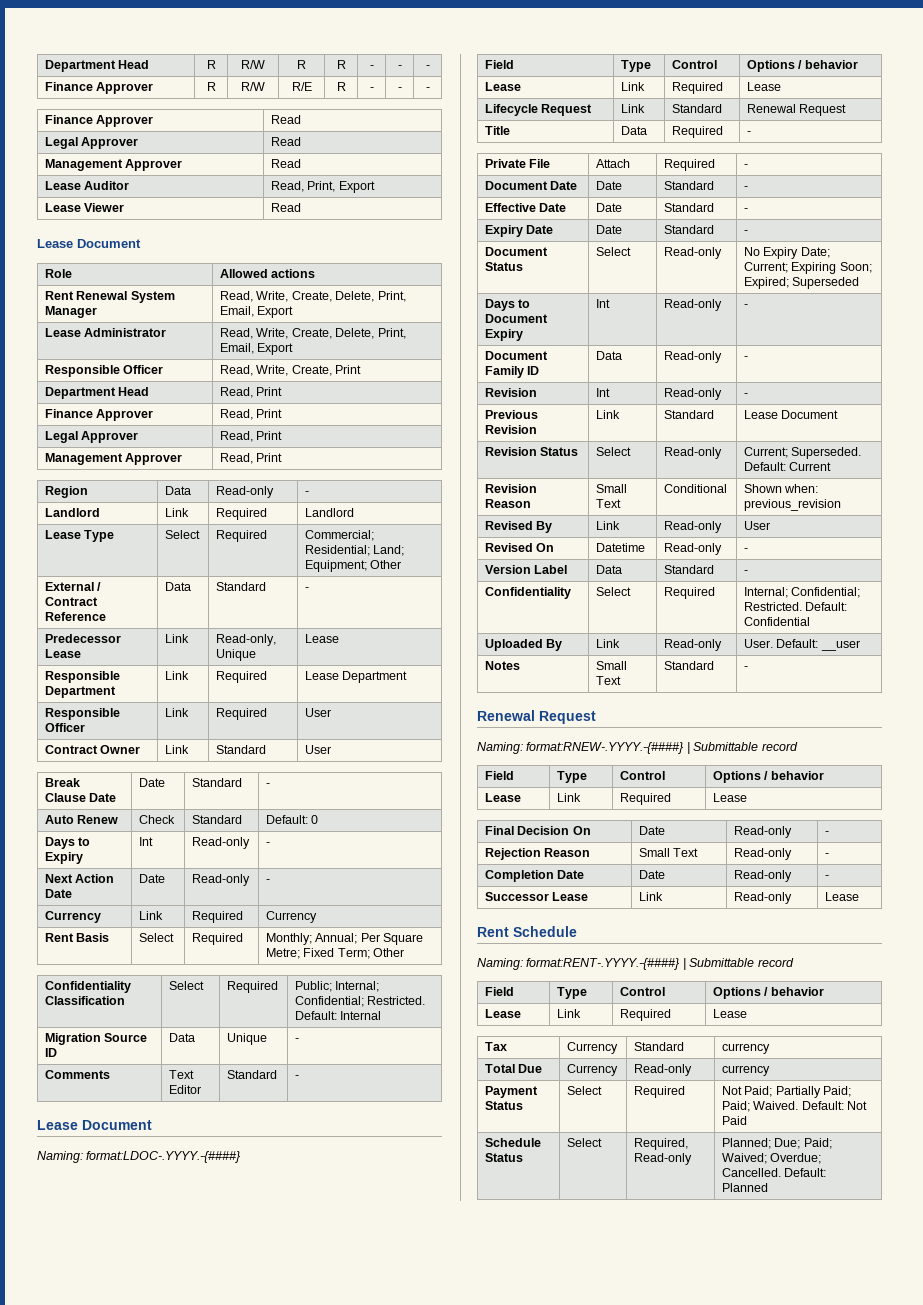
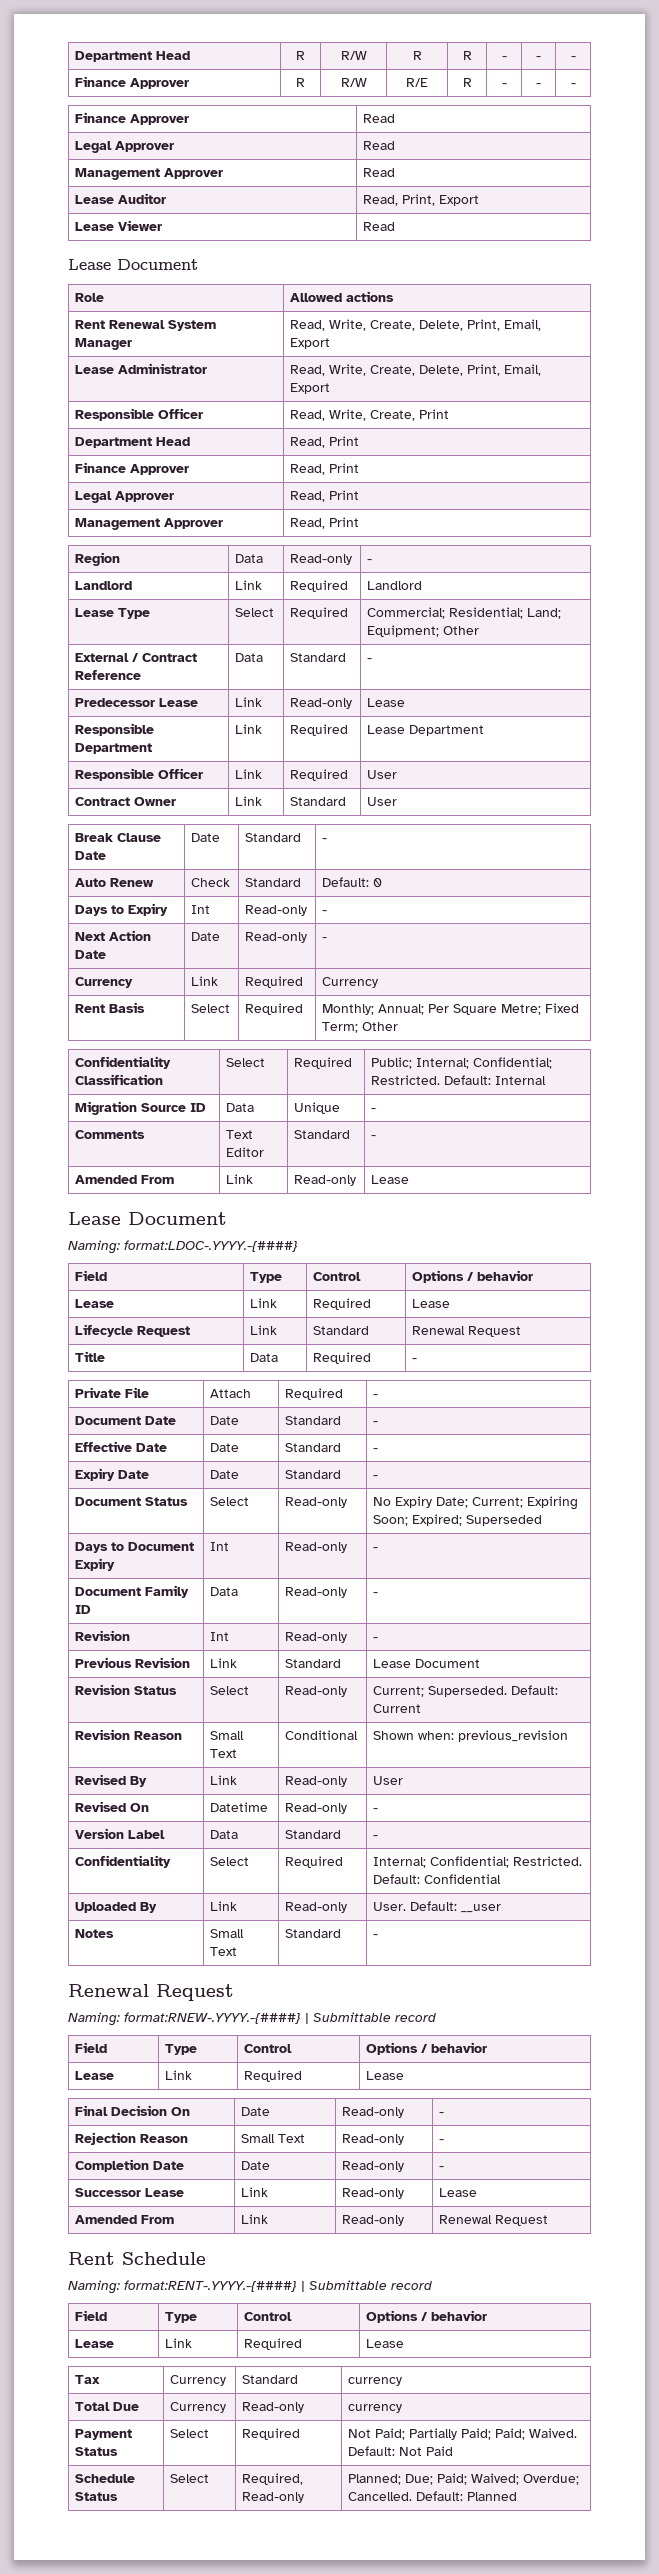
[216,634,277,646] [216,649,257,661] Read-only, Unique -> [290,698,353,709] Read-only
(300, 1077) none -> [75,1175,175,1184] [226,1174,254,1184] [294,1175,357,1186] [371,1175,410,1184] // Amended From | Link | Read-only | Lease
(860, 896) none -> [75,2215,175,2224] [241,2214,269,2224] [342,2215,405,2226] [439,2215,549,2226] // Amended From | Link | Read-only | Renewal Request

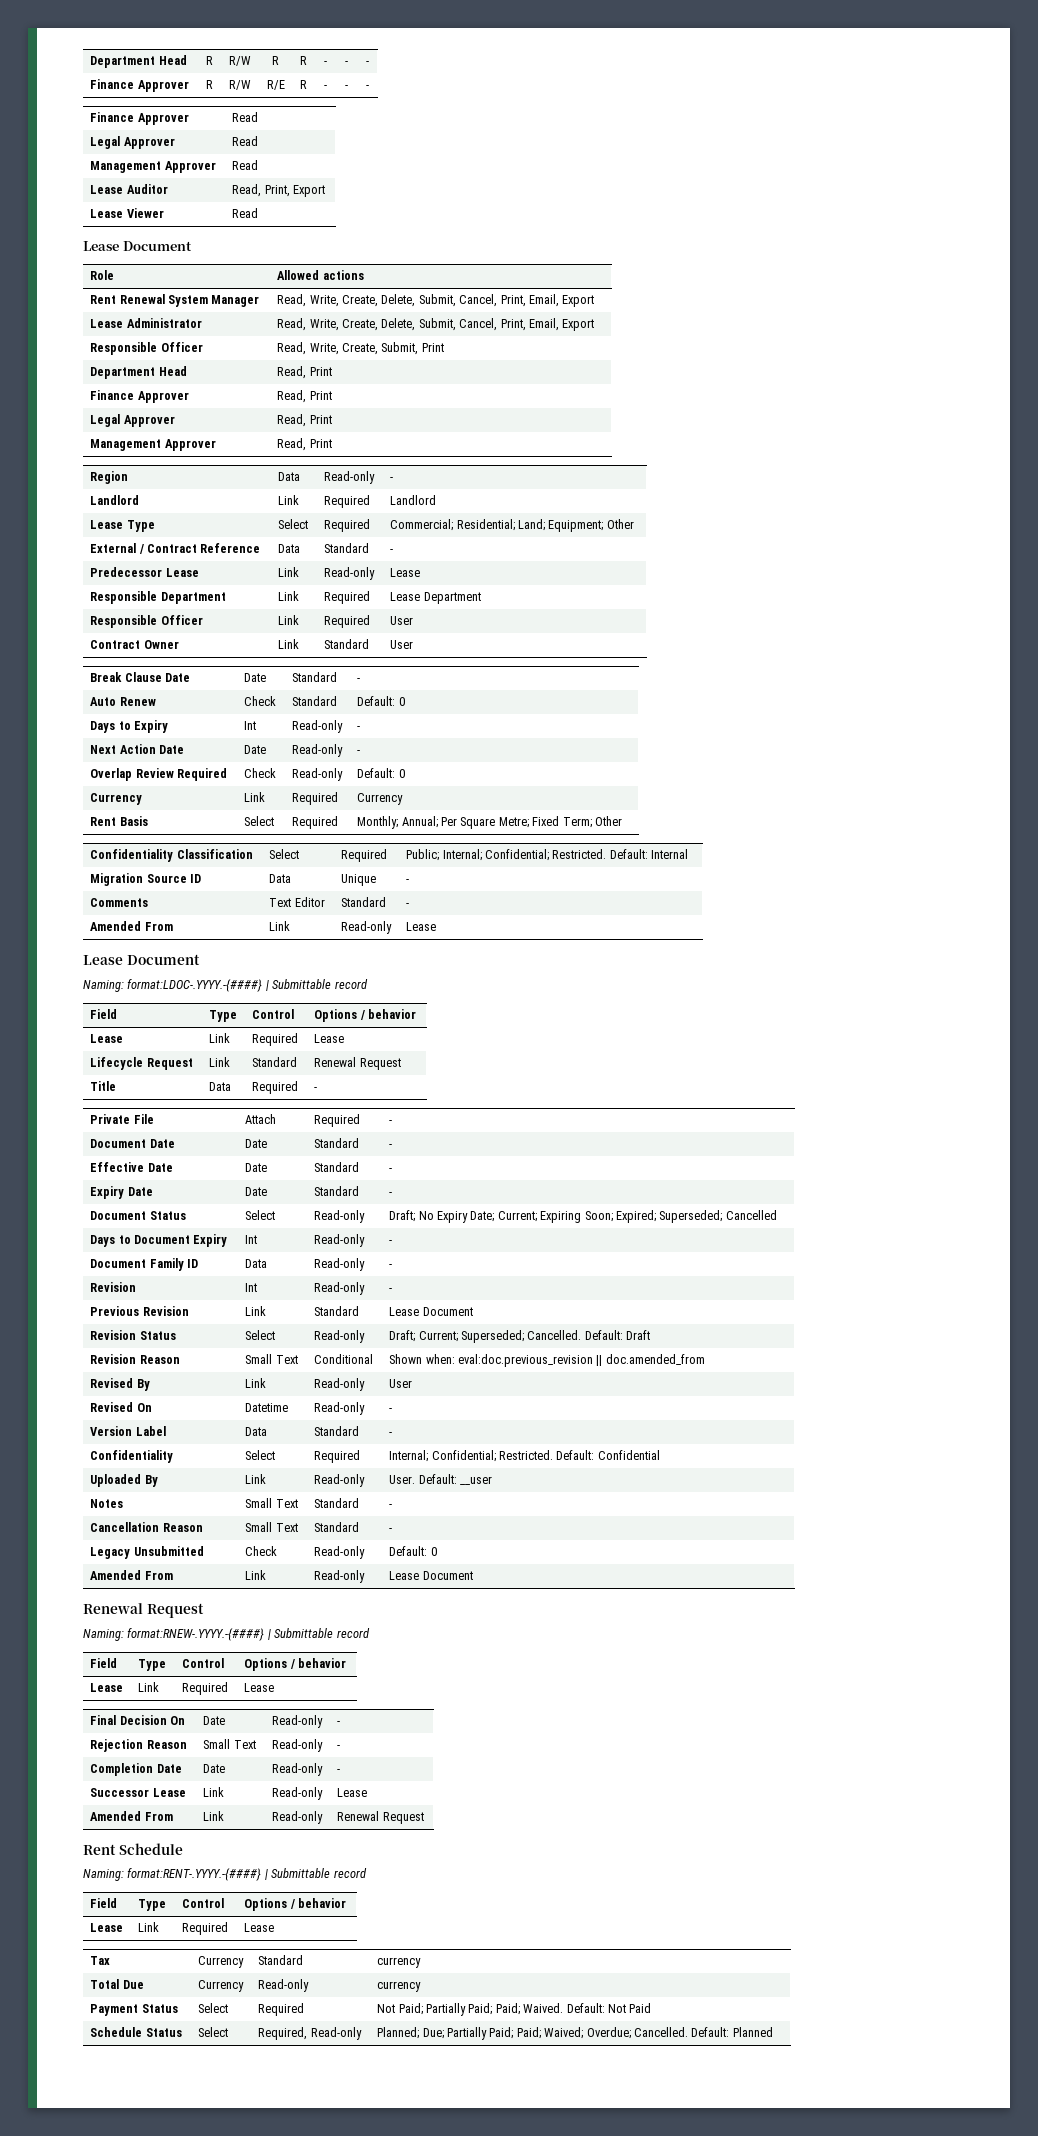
(464, 325) none -> [418,294,498,307] Submit, Cancel,
(464, 370) none -> [418,318,498,331] Submit, Cancel,
(416, 415) none -> [381,342,419,355] Submit,
(328, 939) none -> [90,768,228,781] [244,768,277,778] [292,768,344,781] [357,768,405,778] // Overlap Review Required | Check | Read-only | Default: 0
(298, 1246) none -> [265,979,368,991] | Submittable record
(348, 1502) none -> [389,1210,416,1222] Draft;
[466,1515,543,1526] Superseded -> [659,1210,777,1223] Superseded; Cancelled
[373,1685,559,1697] [373,1704,422,1713] Current; Superseded. Default: Current -> [389,1330,651,1343] Draft; Current; Superseded; Cancelled. Default: Draft
[458,1730,569,1742] previous_revision -> [458,1354,705,1367] eval:doc.previous_revision || doc.amended_from
(379, 1936) none -> [90,1522,203,1532] [245,1522,298,1532] [314,1522,360,1532] [389,1528,393,1532] [90,1546,204,1559] [245,1546,278,1556] [314,1546,366,1559] [389,1546,437,1556] [90,1570,173,1580] [245,1570,267,1580] [314,1570,366,1583] [389,1571,473,1580] // Cancellation Reason | Small Text | Standard | - // Legacy Unsubmitted | Check | Read-only | Default: 0 // Amended From | Link | Read-only | Lease Document
(434, 2479) none -> [447,2027,514,2040] Partially Paid;

